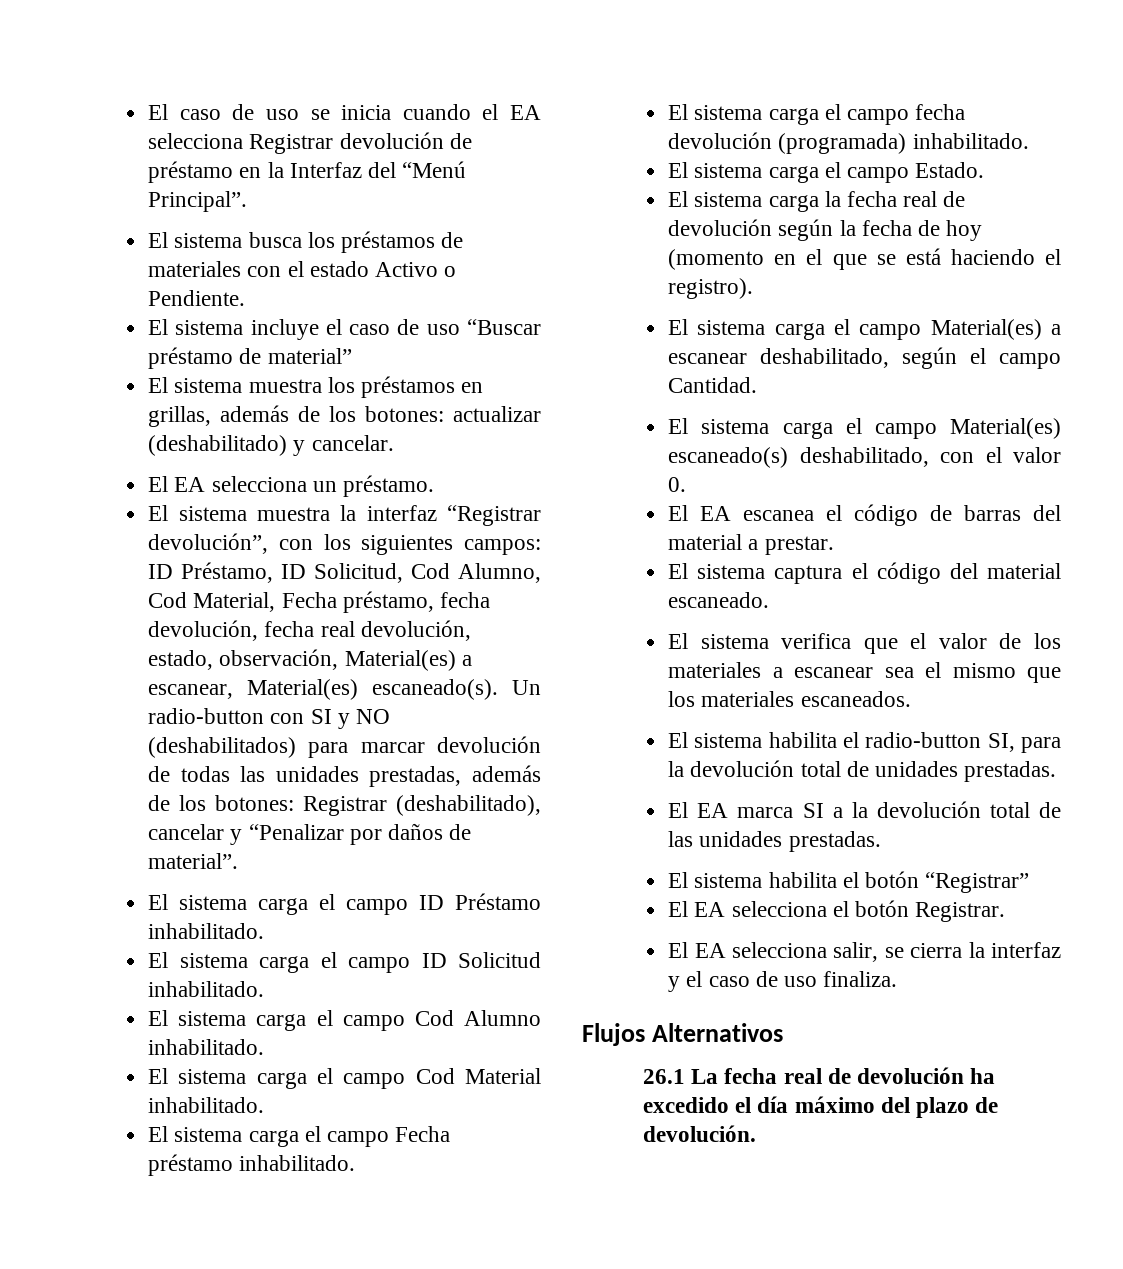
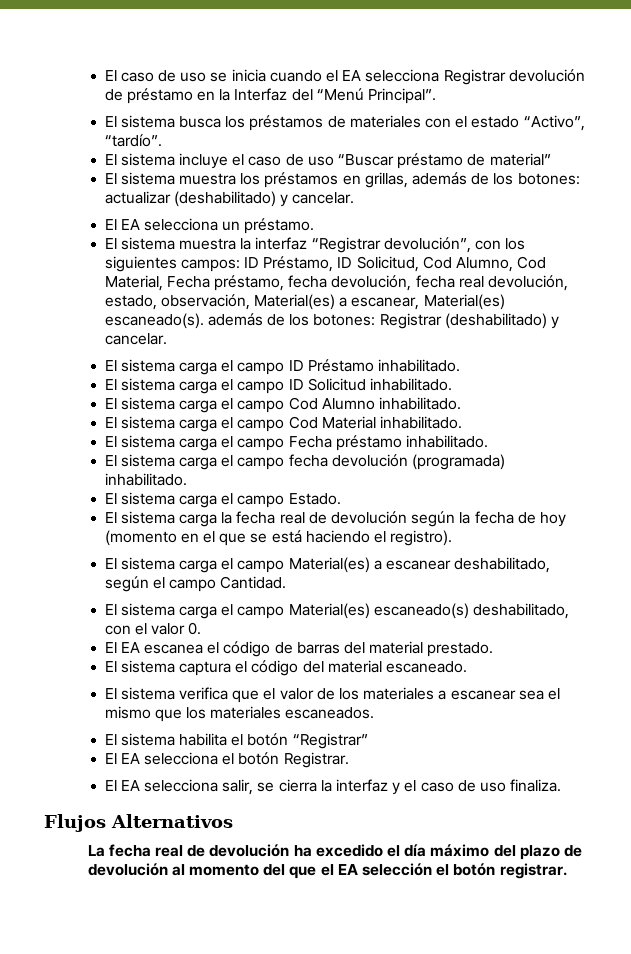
[375,262,457,277] [148,290,246,306] Activo o Pendiente. -> [523,115,585,131] [104,134,162,147] “Activo”, “tardío”.
[512,680,541,695] [148,708,391,729] [148,736,541,758] [148,766,462,787] Un radio-button con SI y NO (deshabilitados) para marcar devolución de todas las unidades prestadas, -> (204, 321) none
[396,795,541,816] [148,823,472,845] [148,853,239,869] (deshabilitado), cancelar y “Penalizar por daños de material”. -> [444,313,560,329] [104,333,167,345] (deshabilitado) y cancelar.
[748,536,834,555] a prestar. -> [427,642,494,657] prestado.
[668,732,1061,753] [668,760,1057,782] [668,801,1061,818] [668,831,881,852] // El sistema habilita el radio-button SI, para la devolución total de unidades prestadas. // El EA marca SI a la devolución total de las unidades prestadas. -> (375, 713) none
[642,1069,685,1084] 26.1 -> (233, 821) none
[642,1125,756,1142] devolución. -> [87,863,567,879] devolución al momento del que el EA selección el botón registrar.

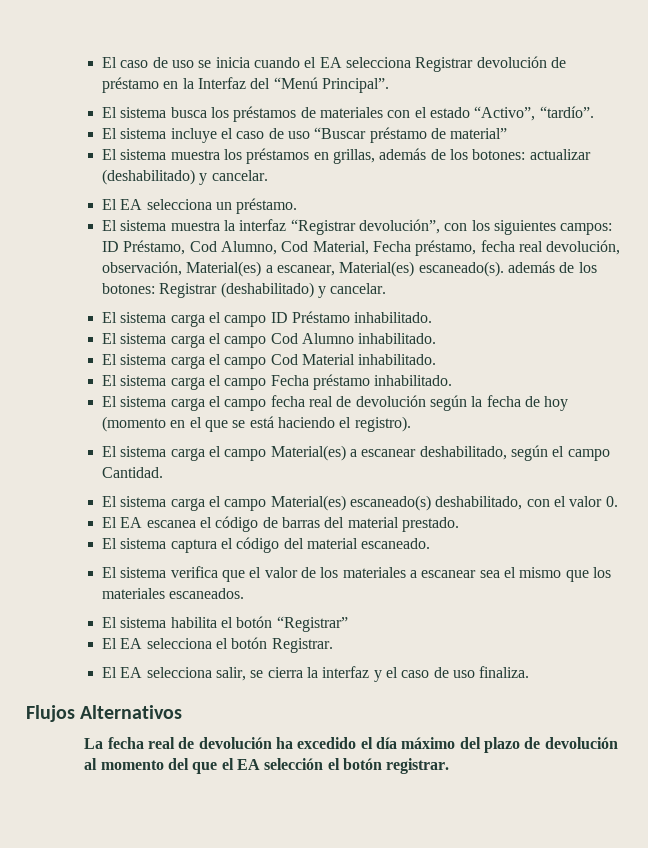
[337,256,419,272] ID Solicitud, -> (186, 247) none
[331,275,455,291] devolución, fecha -> (515, 246) none
[104,295,157,310] estado, -> (621, 247) none
[104,378,453,394] // El sistema carga el campo ID Solicitud inhabilitado. -> (433, 317) none
[331,454,506,470] [104,473,187,486] [104,492,341,508] [104,511,276,527] devolución (programada) inhabilitado. // El sistema carga el campo Estado. // El sistema carga la fecha -> (305, 401) none

